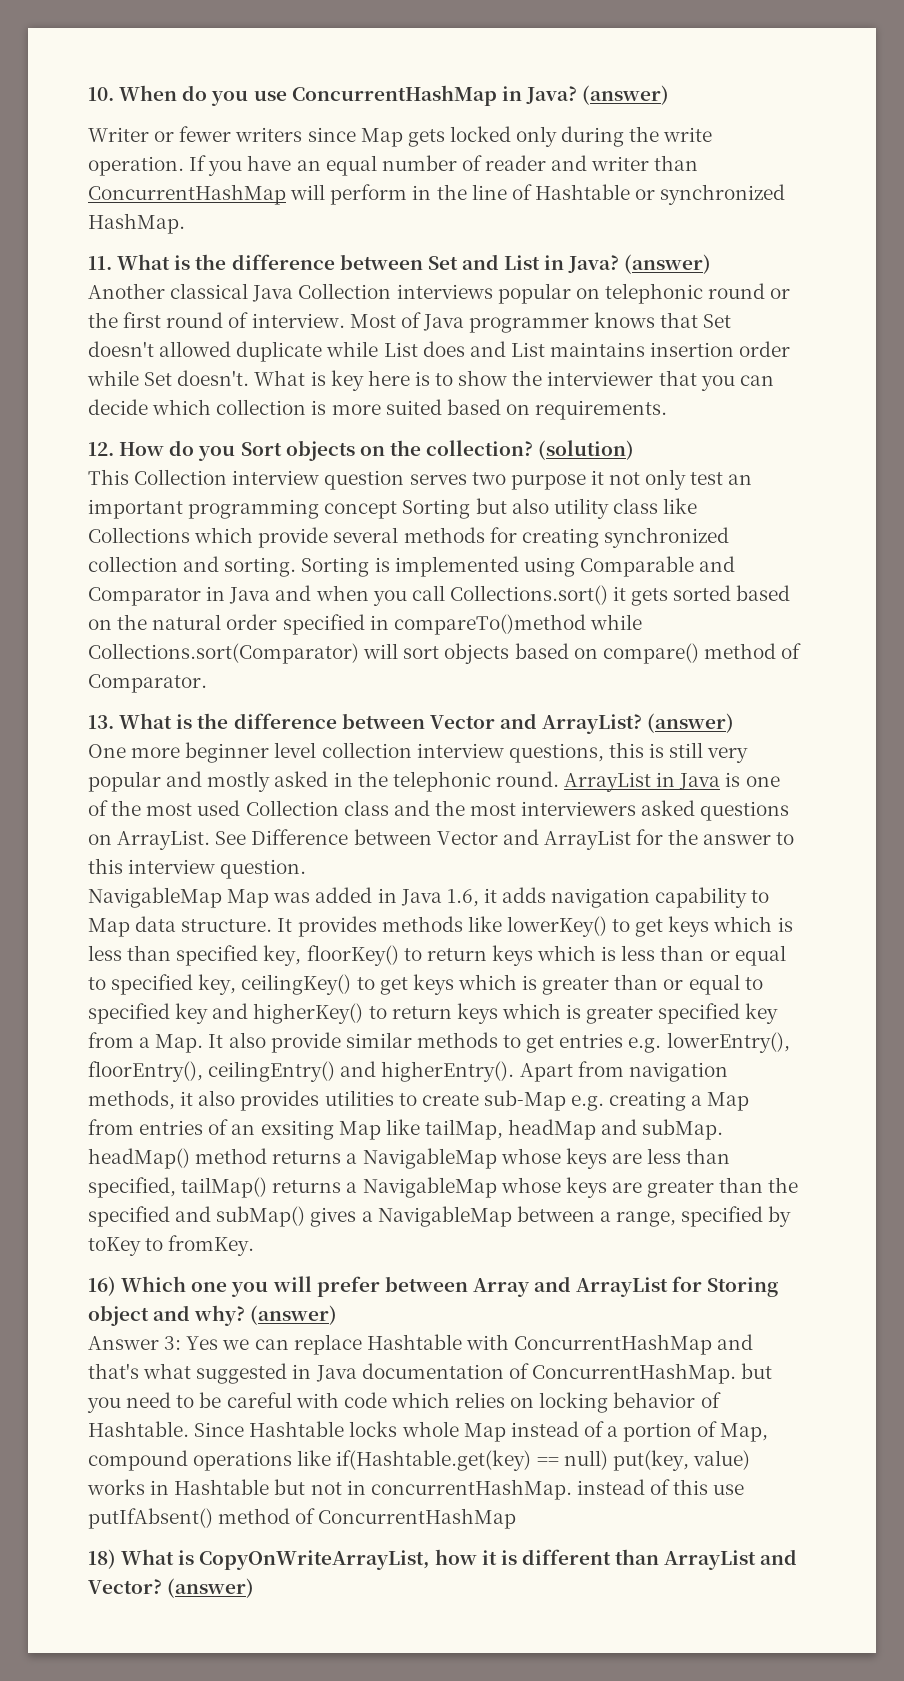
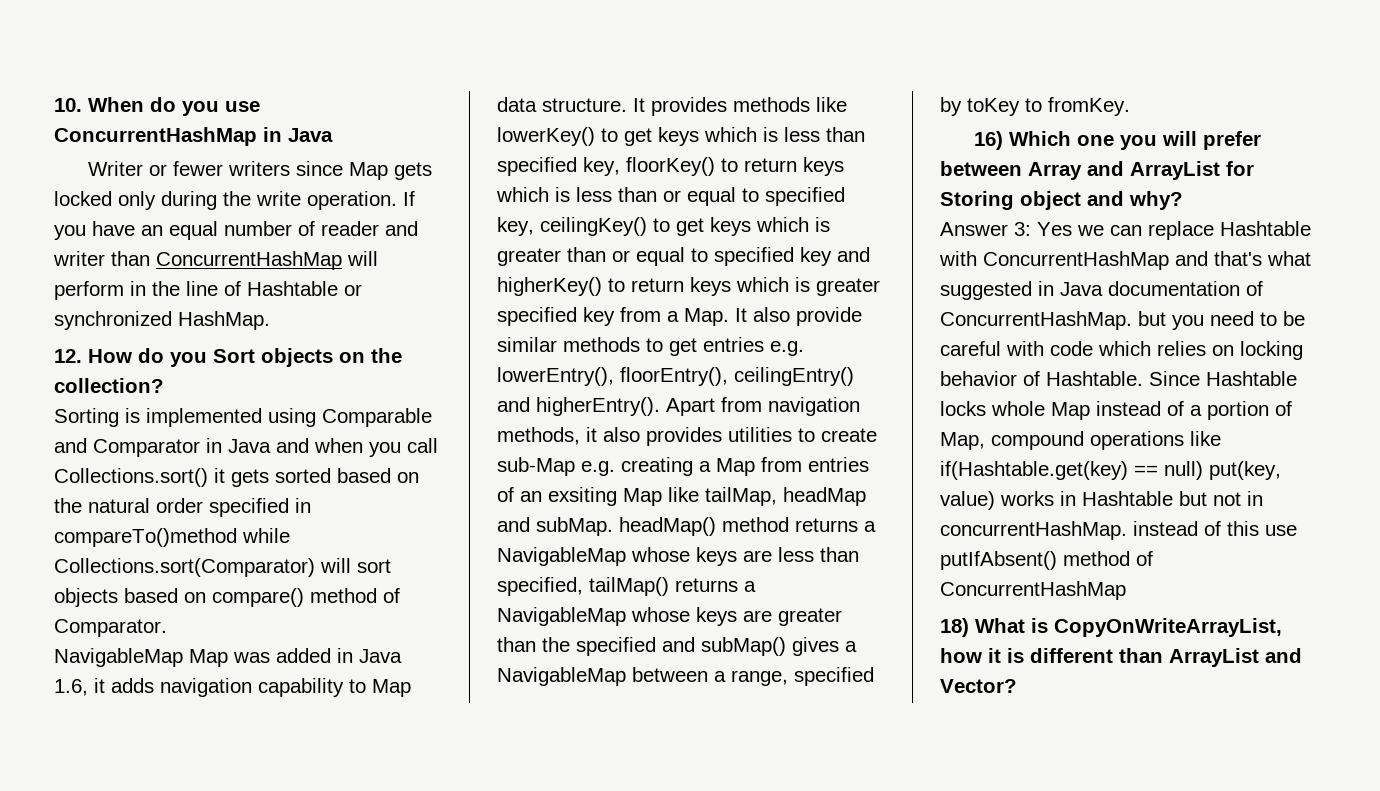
[525,85,670,105] Java? (answer) -> [288,128,333,142] Java
[88,254,712,274] [88,283,791,304] [88,312,732,333] [88,341,791,362] [87,370,774,391] [88,399,668,420] // 11. What is the difference between Set and List in Java? (answer) // Another classical Java Collection interviews popular on telephonic round or the first round of interview. Most of Java programmer knows that Set doesn't allowed duplicate while List does and List maintains insertion order while Set doesn't. What is key here is to show the interviewer that you can decide which collection is more suited based on requirements. -> (270, 320) none
[538,440,635,460] [88,469,753,490] [88,498,698,519] [88,527,729,548] [88,556,297,577] (solution) // This Collection interview question serves two purpose it not only test an important programming concept Sorting but also utility class like Collections which provide several methods for creating synchronized collection and sorting. -> (164, 385) //
[88,713,735,734] [88,742,749,763] [88,771,780,792] [88,800,790,821] [88,829,795,850] [88,858,307,879] // 13. What is the difference between Vector and ArrayList? (answer) // One more beginner level collection interview questions, this is still very popular and mostly asked in the telephonic round. ArrayList in Java is one of the most used Collection class and the most interviewers asked questions on ArrayList. See Difference between Vector and ArrayList for the answer to this interview question. -> (167, 628) none
[250,1305,338,1325] (answer) -> (1183, 200) none
[167,1578,255,1598] (answer) -> (1017, 686) none

